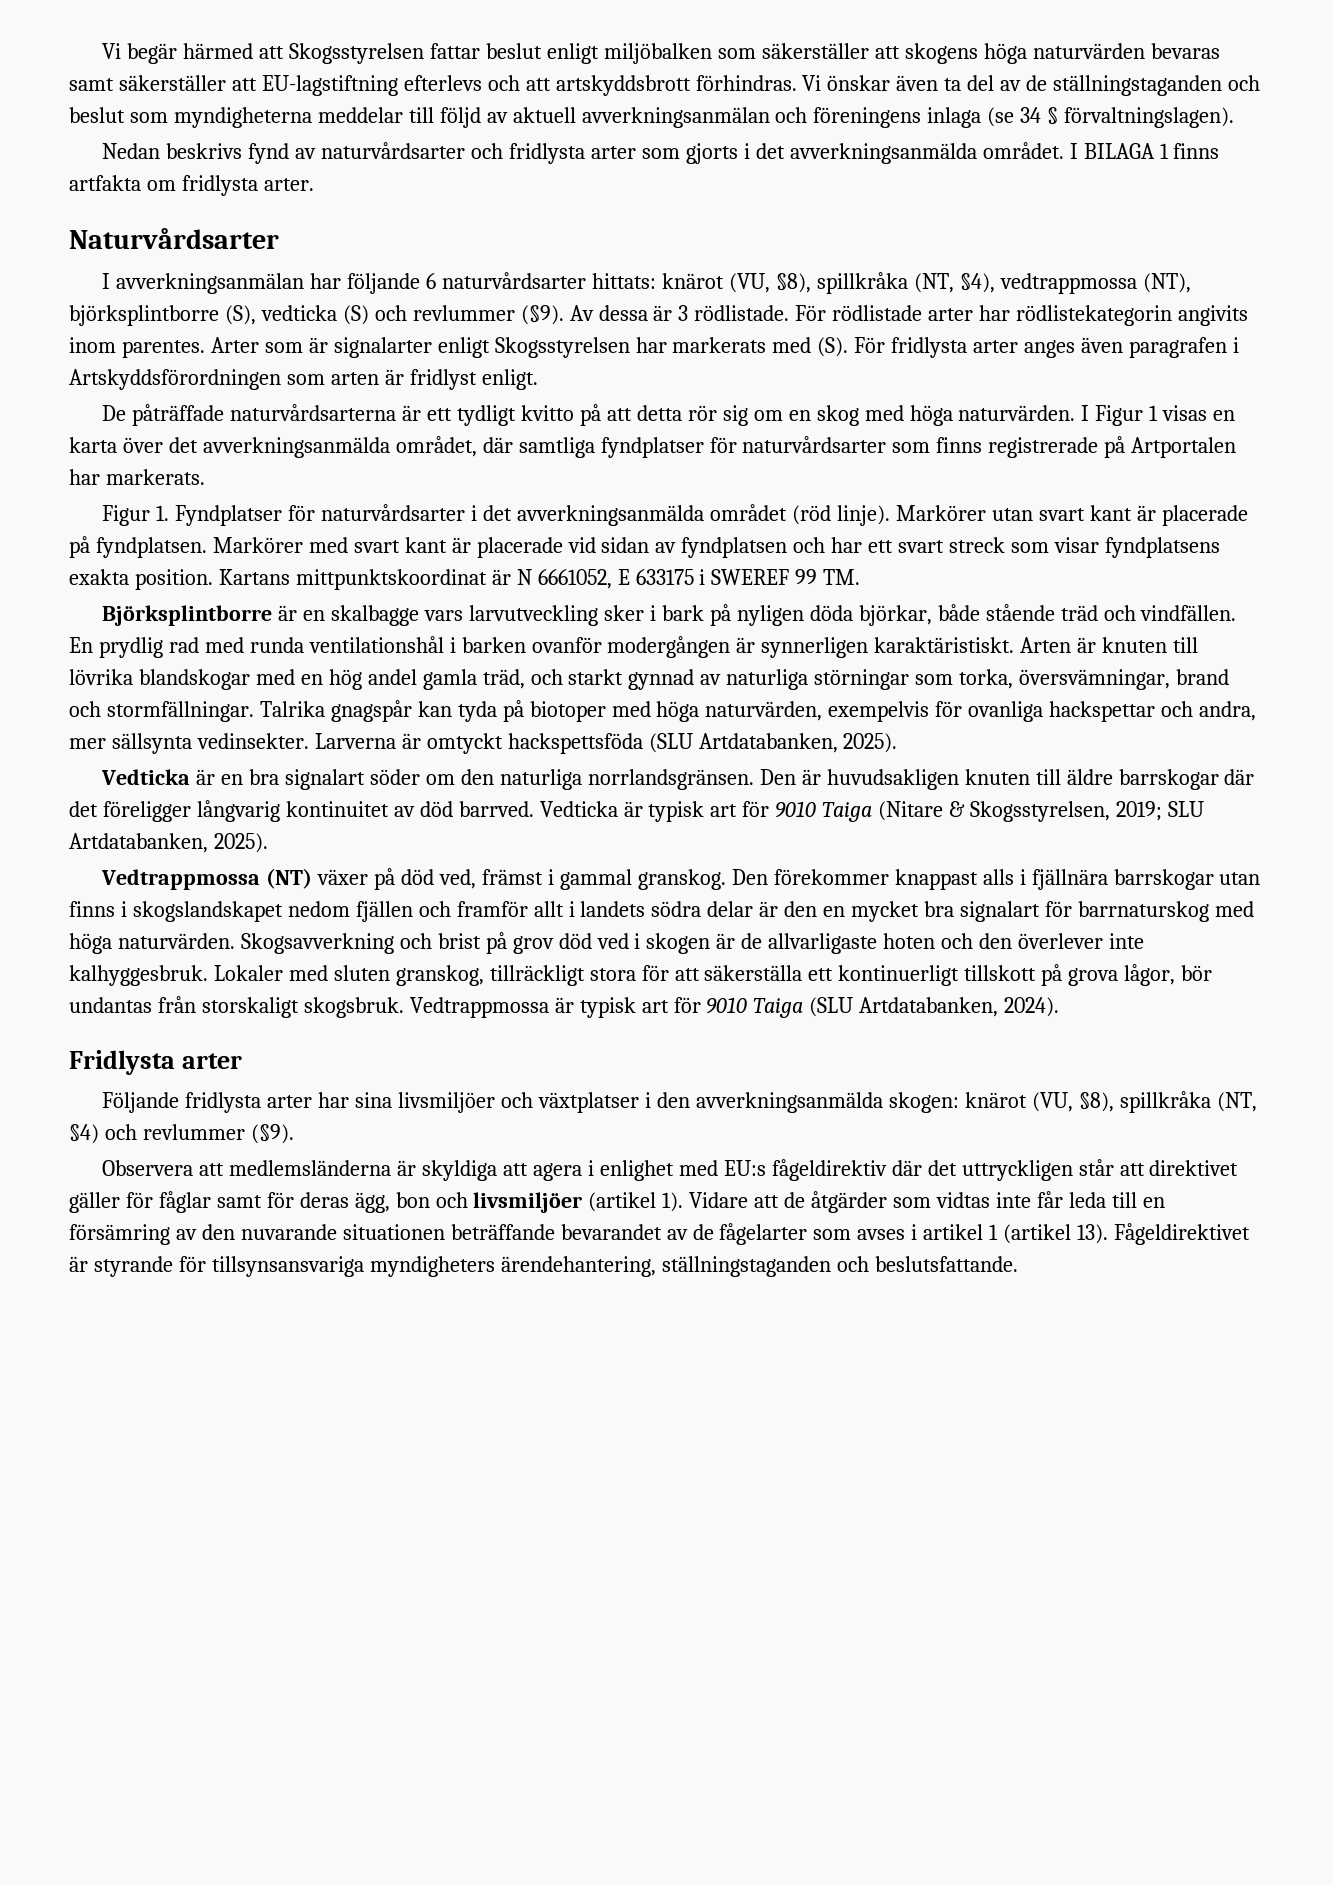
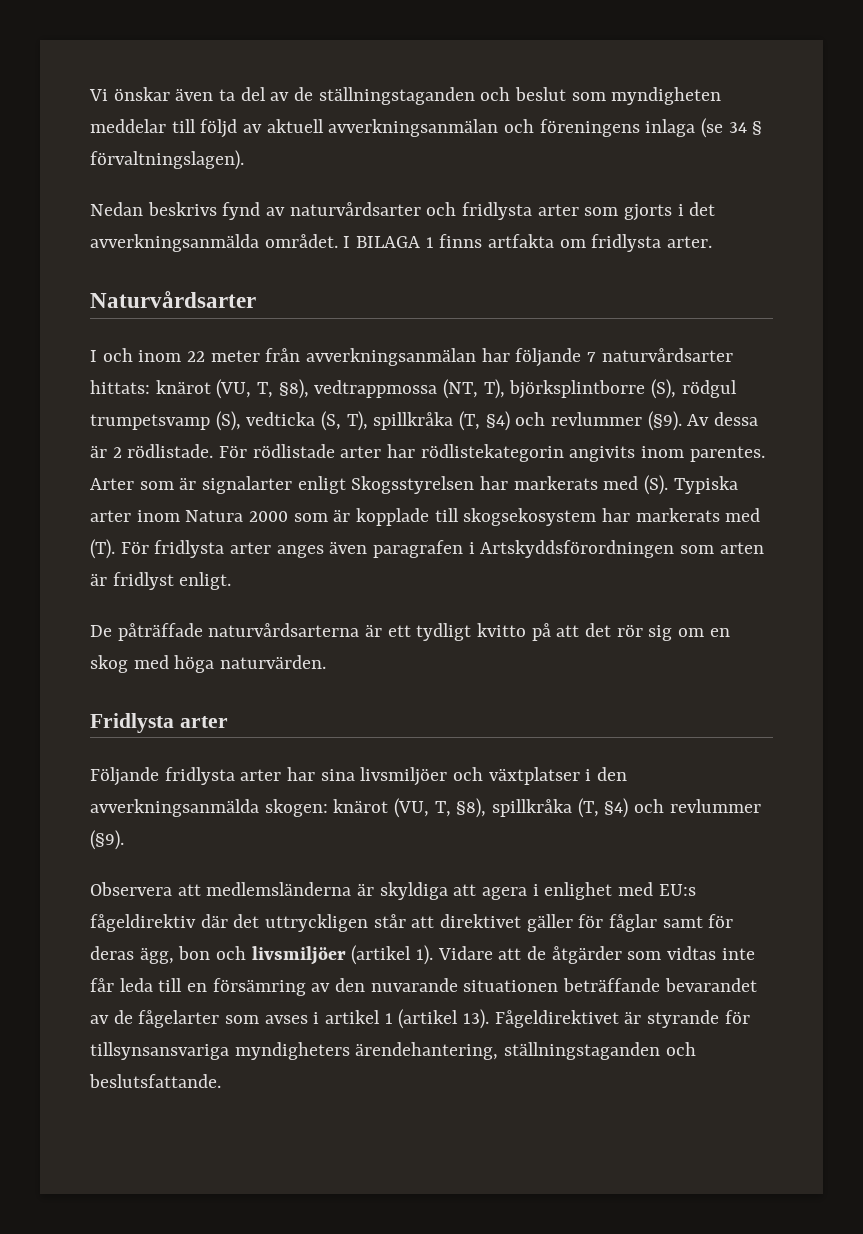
[102,43,1220,64] [69,75,822,96] Vi begär härmed att Skogsstyrelsen fattar beslut enligt miljöbalken som säkerställer att skogens höga naturvärden bevaras samt säkerställer att EU-lagstiftning efterlevs och att artskyddsbrott förhindras. Vi -> [89,89,108,101] Vi
[173,107,312,128] myndigheterna -> [611,87,722,105] myndigheten
(111, 281) none -> [102,348,301,362] och inom 22 meter från
[426,273,437,289] 6 -> [587,352,597,362] 7
[775,272,1191,294] [69,305,369,326] §8), spillkråka (NT, §4), vedtrappmossa (NT), björksplintborre (S), vedticka (S) -> [257,379,737,399] [90,411,510,431] T, §8), vedtrappmossa (NT, T), björksplintborre (S), rödgul trumpetsvamp (S), vedticka (S, T), spillkråka (T, §4)
[678,305,689,321] 3 -> [112,447,122,458] 2
(849, 347) none -> [673,476,738,494] [90,508,761,526] [90,539,115,559] Typiska arter inom Natura 2000 som är kopplade till skogsekosystem har markerats med (T).
[636,405,682,421] detta -> [585,623,612,637] det
[1081,405,1236,426] [69,436,1237,458] [69,469,205,485] [102,504,1248,526] [69,536,1220,558] [69,569,861,590] [102,604,1237,626] [69,636,1199,658] [69,669,1229,690] [69,700,1257,722] [69,733,898,754] [101,769,1255,790] [69,800,1204,822] [69,833,268,853] [101,868,1261,890] [69,901,1254,922] [69,932,1144,954] [69,964,1213,986] [69,996,1060,1018] I Figur 1 visas en karta över det avverkningsanmälda området, där samtliga fyndplatser för naturvårdsarter som finns registrerade på Artportalen har markerats. // Figur 1. Fyndplatser för naturvårdsarter i det avverkningsanmälda området (röd linje). Markörer utan svart kant är placerade på fyndplatsen. Markörer med svart kant är placerade vid sidan av fyndplatsen och har ett svart streck som visar fyndplatsens exakta position. Kartans mittpunktskoordinat är N 6661052, E 633175 i SWEREF 99 TM. // Björksplintborre är en skalbagge vars larvutveckling sker i bark på nyligen döda björkar, både stående träd och vindfällen. En prydlig rad med runda ventilationshål i barken ovanför modergången är synnerligen karaktäristiskt. Arten är knuten till lövrika blandskogar med en hög andel gamla träd, och starkt gynnad av naturliga störningar som torka, översvämningar, brand och stormfällningar. Talrika gnagspår kan tyda på biotoper med höga naturvärden, exempelvis för ovanliga hackspettar och andra, mer sällsynta vedinsekter. Larverna är omtyckt hackspettsföda (SLU Artdatabanken, 2025). // Vedticka är en bra signalart söder om den naturliga norrlandsgränsen. Den är huvudsakligen knuten till äldre barrskogar där det föreligger långvarig kontinuitet av död barrved. Vedticka är typisk art för 9010 Taiga (Nitare & Skogsstyrelsen, 2019; SLU Artdatabanken, 2025). // Vedtrappmossa (NT) växer på död ved, främst i gammal granskog. Den förekommer knappast alls i fjällnära barrskogar utan finns i skogslandskapet nedom fjällen och framför allt i landets södra delar är den en mycket bra signalart för barrnaturskog med höga naturvärden. Skogsavverkning och brist på grov död ved i skogen är de allvarligaste hoten och den överlever inte kalhyggesbruk. Lokaler med sluten granskog, tillräckligt stora för att säkerställa ett kontinuerligt tillskott på grova lågor, bör undantas från storskaligt skogsbruk. Vedtrappmossa är typisk art för 9010 Taiga (SLU Artdatabanken, 2024). -> (327, 662) none
[1078,1091,1257,1113] §8), spillkråka (NT, -> [434,798,599,818] T, §8), spillkråka (T,

